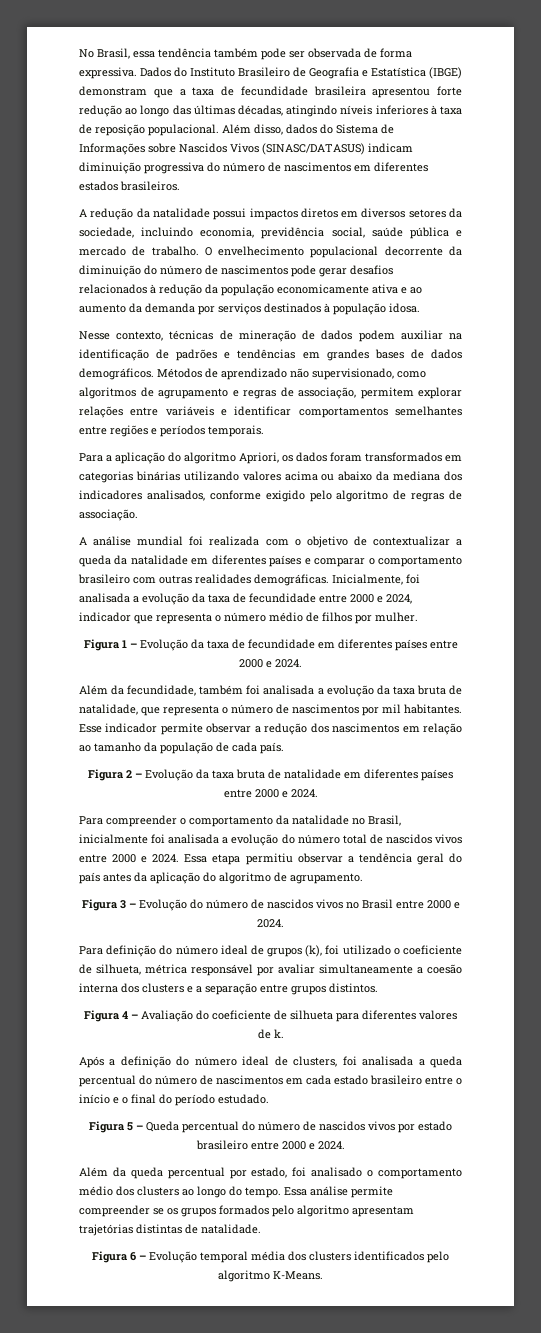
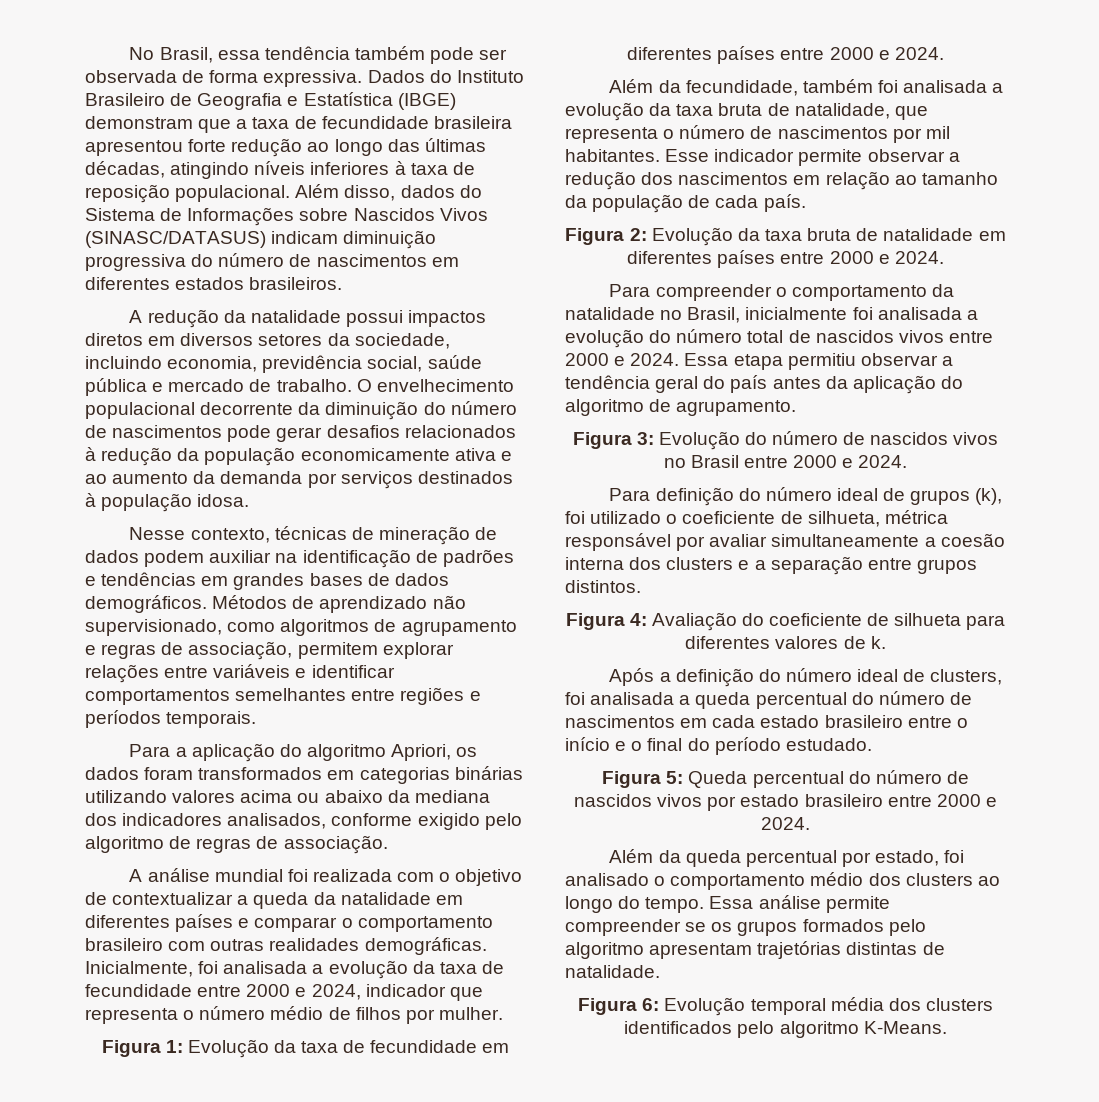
[121,640,137,648] 1 – -> [165,1040,183,1053] 1:
[126,770,142,778] 2 – -> [629,228,647,241] 2:
[119,900,136,909] 3 – -> [636,432,654,445] 3:
[122,1011,138,1019] 4 – -> [629,613,647,626] 4:
[127,1122,143,1131] 5 – -> [666,771,684,784] 5:
[130,1252,146,1261] 6 – -> [642,998,660,1011] 6:

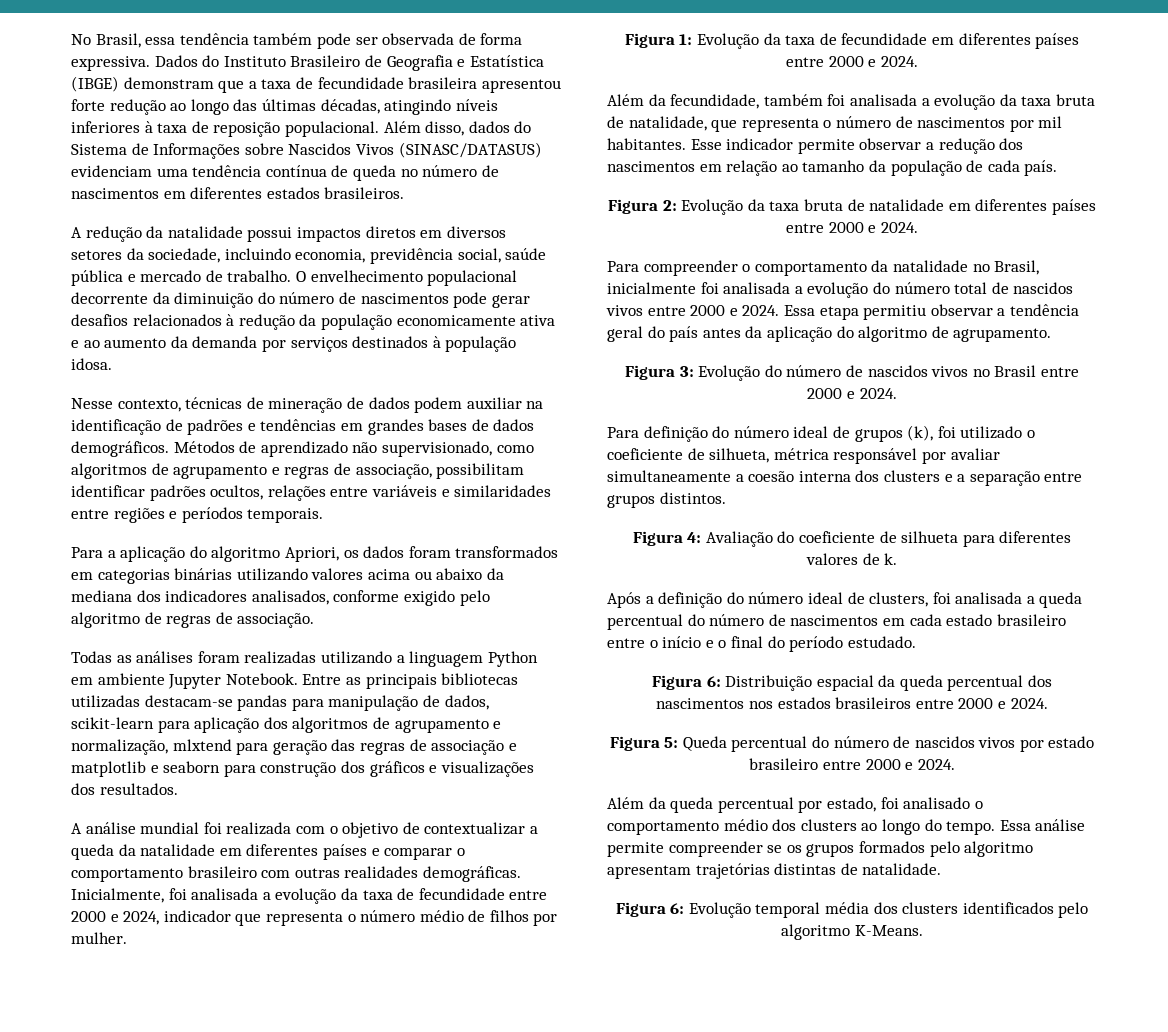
[271,230,437,249] [85,254,214,271] indicam diminuição progressiva do -> [71,165,418,181] evidenciam uma tendência contínua de queda no
[297,642,454,659] permitem explorar -> [436,463,525,479] [71,485,264,501] possibilitam identificar padrões ocultos,
[311,665,395,678] [85,688,347,705] identificar comportamentos semelhantes -> [454,485,552,497] similaridades
(388, 844) none -> [71,651,538,667] [71,673,519,689] [71,695,489,711] [71,717,502,733] [71,739,517,755] [71,761,534,777] [71,783,178,795] // Todas as análises foram realizadas utilizando a linguagem Python em ambiente Jupyter Notebook. Entre as principais bibliotecas utilizadas destacam-se pandas para manipulação de dados, scikit-learn para aplicação dos algoritmos de agrupamento e normalização, mlxtend para geração das regras de associação e matplotlib e seaborn para construção dos gráficos e visualizações dos resultados.
(872, 744) none -> [651,675,1053,691] [656,697,1048,709] // Figura 6: Distribuição espacial da queda percentual dos nascimentos nos estados brasileiros entre 2000 e 2024.

